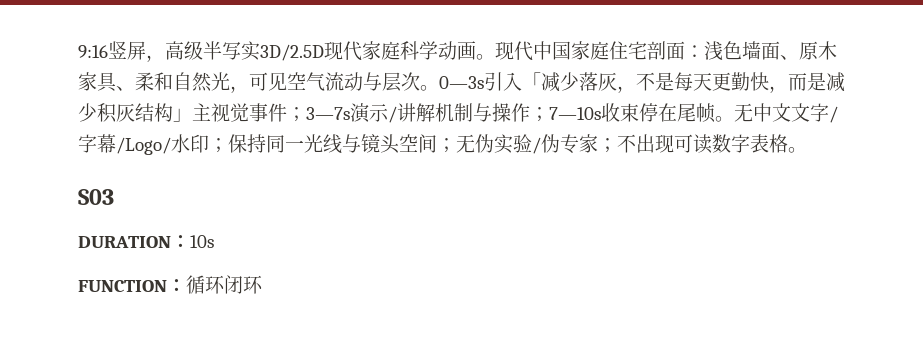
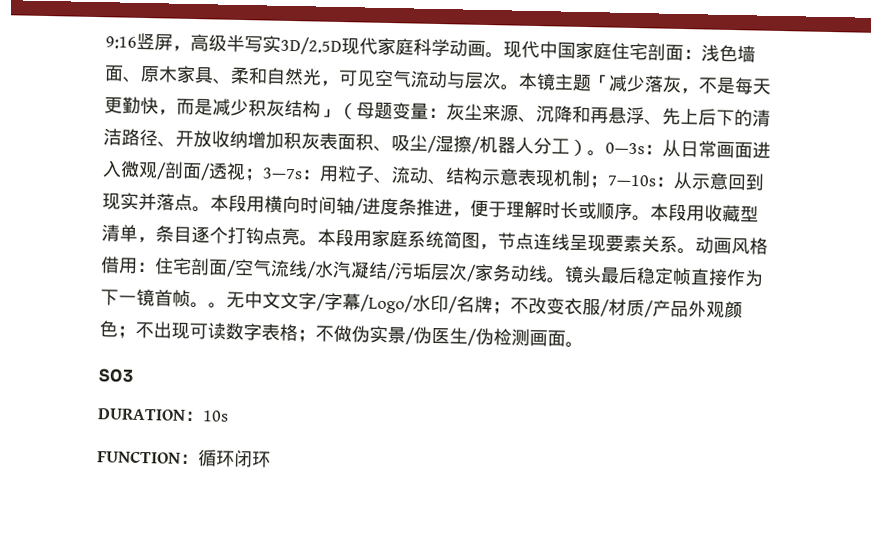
[439,72,522,91] 0—3s引入 -> [518,72,592,92] 本镜主题
[192,103,716,123] 主视觉事件；3—7s演示/讲解机制与操作；7—10s收束停在尾帧 -> [338,101,771,127] [103,128,771,159] [102,160,765,191] [102,192,759,223] [101,224,768,255] [100,256,764,287] [100,288,209,309] （母题变量：灰尘来源、沉降和再悬浮、先上后下的清洁路径、开放收纳增加积灰表面积、吸尘/湿擦/机器人分工）。0—3s：从日常画面进入微观/剖面/透视；3—7s：用粒子、流动、结构示意表现机制；7—10s：从示意回到现实并落点。本段用横向时间轴/进度条推进，便于理解时长或顺序。本段用收藏型清单，条目逐个打钩点亮。本段用家庭系统简图，节点连线呈现要素关系。动画风格借用：住宅剖面/空气流线/水汽凝结/污垢层次/家务动线。镜头最后稳定帧直接作为下一镜首帧。
[209,134,598,154] ；保持同一光线与镜头空间；无伪实验/伪专家 -> [448,295,743,319] [99,320,118,338] /名牌；不改变衣服/材质/产品外观颜色
(788, 143) none -> [297,324,566,347] ；不做伪实景/伪医生/伪检测画面

